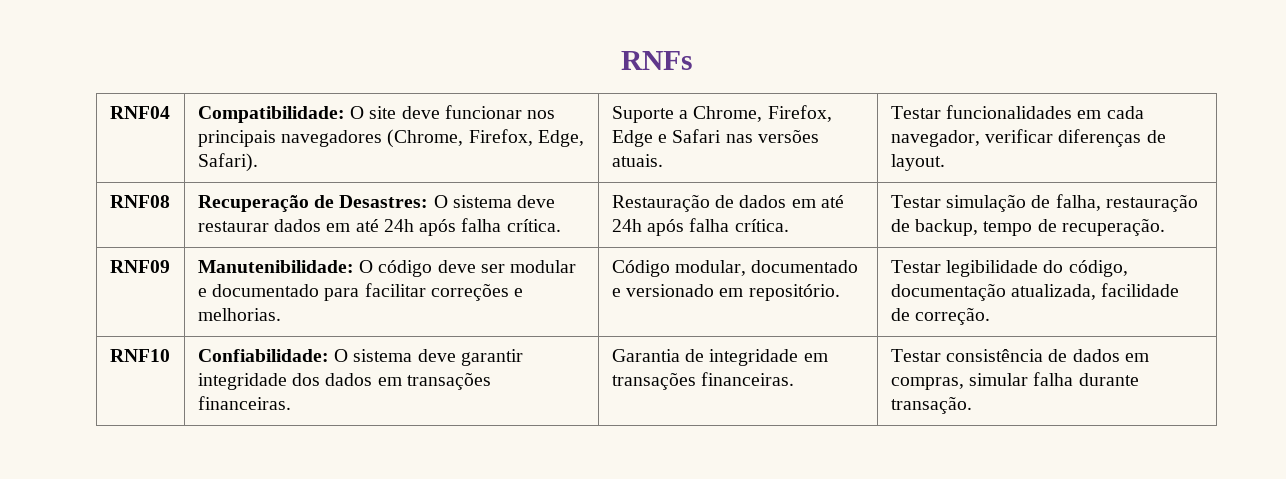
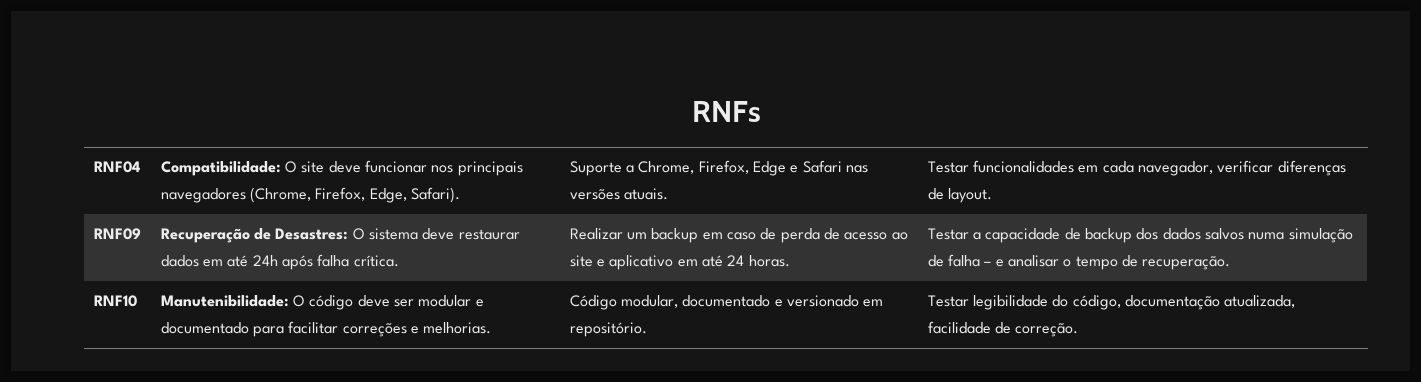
[109,195,170,208] RNF08 -> [93,228,141,240] RNF09
[611,195,844,212] [611,218,789,236] [890,194,1198,212] [890,219,979,236] Restauração de dados em até 24h após falha crítica. | Testar simulação de falha, restauração de backup, -> [569,228,908,243] [569,255,790,270] [927,228,1353,243] [927,254,1072,267] Realizar um backup em caso de perda de acesso ao site e aplicativo em até 24 horas. | Testar a capacidade de backup dos dados salvos numa simulação de falha – e analisar o
[109,260,170,273] RNF09 -> [93,295,137,307] RNF10
[109,349,170,362] [197,349,523,366] [197,373,491,390] [197,396,291,410] [611,349,828,366] [611,372,795,390] [890,349,1149,362] [890,372,1139,390] [890,397,972,414] // RNF10 | Confiabilidade: O sistema deve garantir integridade dos dados em transações financeiras. | Garantia de integridade em transações financeiras. | Testar consistência de dados em compras, simular falha durante transação. -> (1079, 330) none

